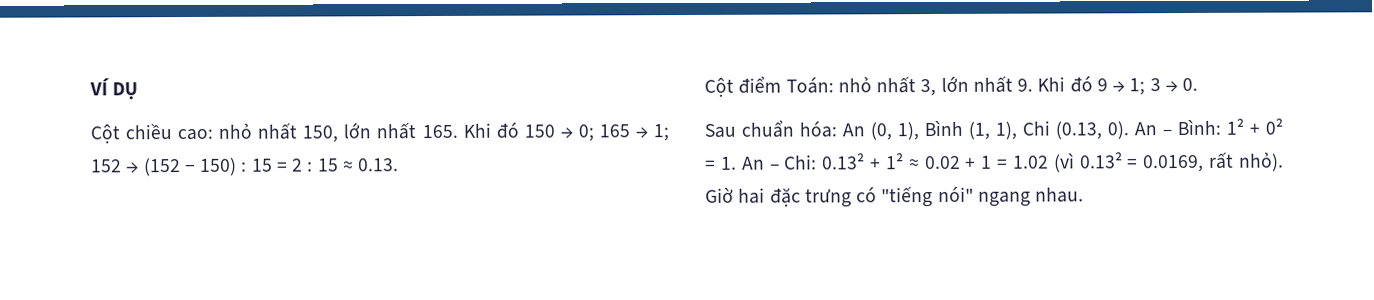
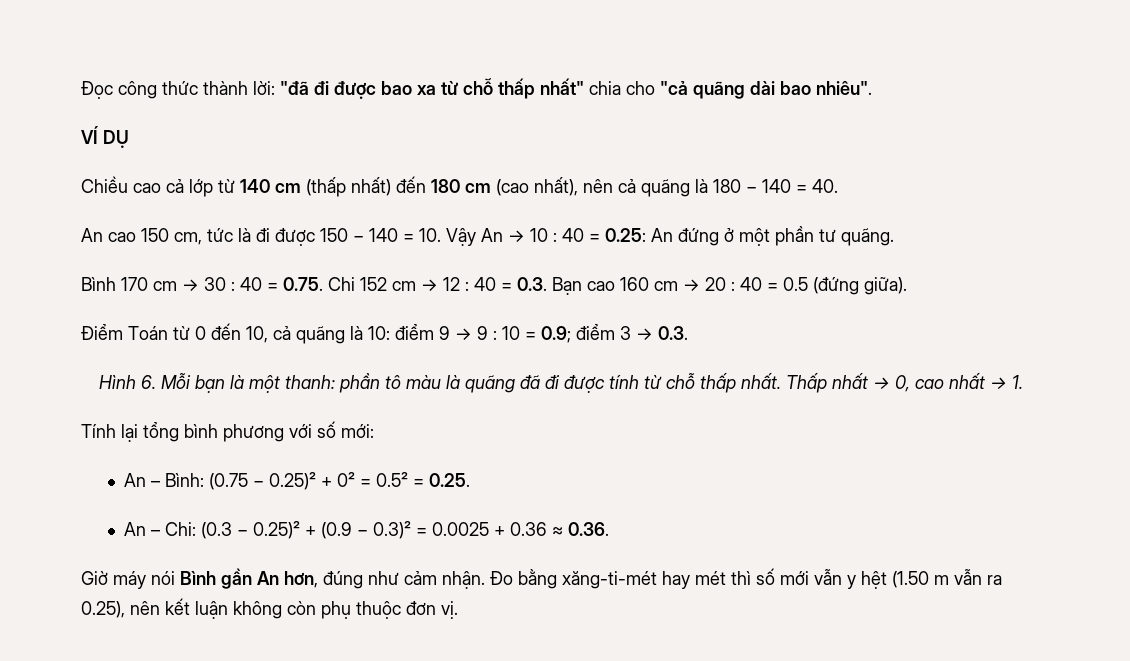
[89,78,139,101] [90,122,669,144] [91,157,400,177] [704,75,1199,97] [704,118,1283,141] [705,151,1285,173] [705,186,1085,208] VÍ DỤ // Cột chiều cao: nhỏ nhất 150, lớn nhất 165. Khi đó 150 → 0; 165 → 1; 152 → (152 − 150) : 15 = 2 : 15 ≈ 0.13. // Cột điểm Toán: nhỏ nhất 3, lớn nhất 9. Khi đó 9 → 1; 3 → 0. // Sau chuẩn hóa: An (0, 1), Bình (1, 1), Chi (0.13, 0). An – Bình: 1² + 0² = 1. An – Chi: 0.13² + 1² ≈ 0.02 + 1 = 1.02 (vì 0.13² = 0.0169, rất nhỏ). Giờ hai đặc trưng có "tiếng nói" ngang nhau. -> [81,78,872,99] [81,126,129,148] [81,176,838,197] [81,226,894,246] [81,277,907,295] [81,323,688,344] [99,372,1023,393] [81,421,374,442] [123,472,470,490] [123,521,609,539] [81,568,1002,589] [81,598,458,619] Đọc công thức thành lời: "đã đi được bao xa từ chỗ thấp nhất" chia cho "cả quãng dài bao nhiêu". // VÍ DỤ // Chiều cao cả lớp từ 140 cm (thấp nhất) đến 180 cm (cao nhất), nên cả quãng là 180 − 140 = 40. // An cao 150 cm, tức là đi được 150 − 140 = 10. Vậy An → 10 : 40 = 0.25: An đứng ở một phần tư quãng. // Bình 170 cm → 30 : 40 = 0.75. Chi 152 cm → 12 : 40 = 0.3. Bạn cao 160 cm → 20 : 40 = 0.5 (đứng giữa). // Điểm Toán từ 0 đến 10, cả quãng là 10: điểm 9 → 9 : 10 = 0.9; điểm 3 → 0.3. // Hình 6. Mỗi bạn là một thanh: phần tô màu là quãng đã đi được tính từ chỗ thấp nhất. Thấp nhất → 0, cao nhất → 1. // Tính lại tổng bình phương với số mới: // An – Bình: (0.75 − 0.25)² + 0² = 0.5² = 0.25. // An – Chi: (0.3 − 0.25)² + (0.9 − 0.3)² = 0.0025 + 0.36 ≈ 0.36. // Giờ máy nói Bình gần An hơn, đúng như cảm nhận. Đo bằng xăng-ti-mét hay mét thì số mới vẫn y hệt (1.50 m vẫn ra 0.25), nên kết luận không còn phụ thuộc đơn vị.

